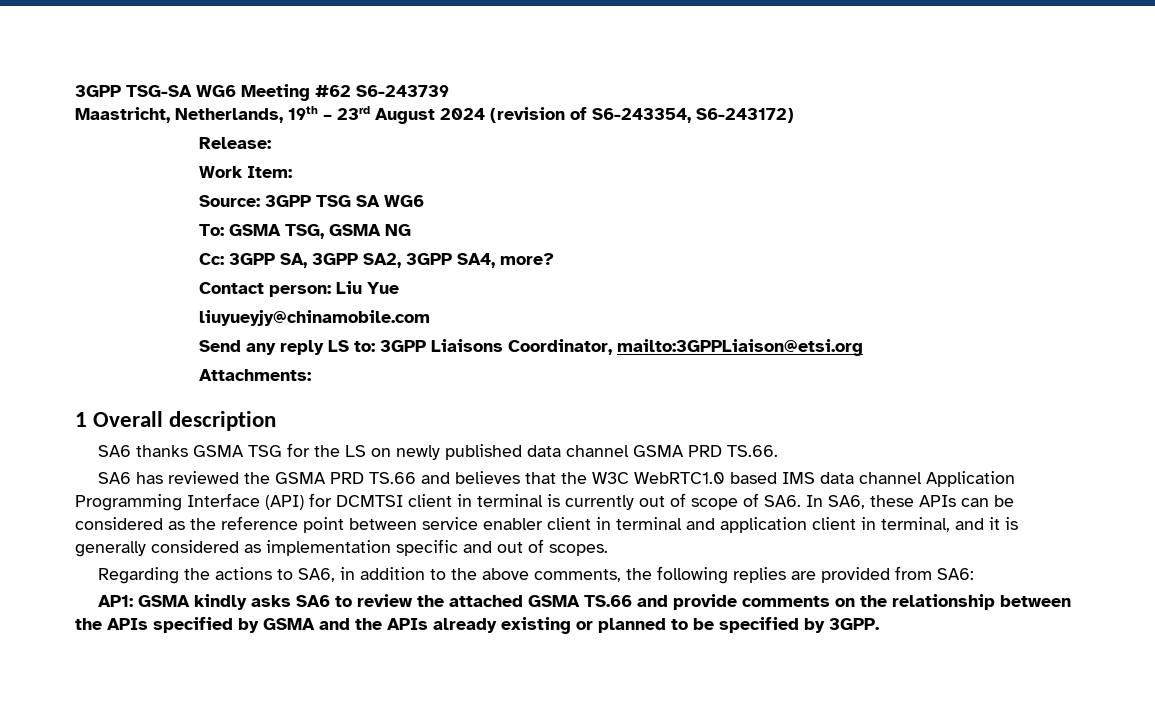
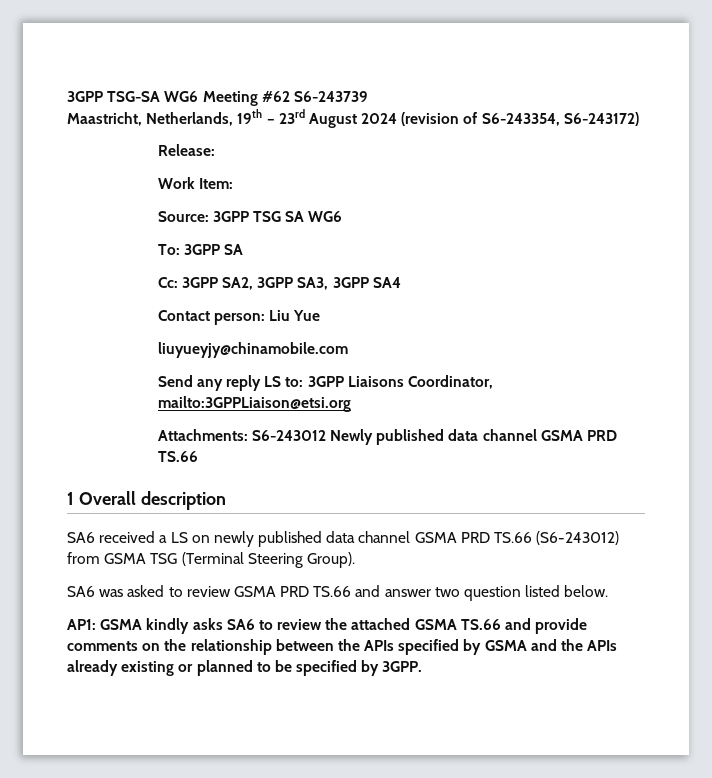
[228,224,411,239] [198,253,554,268] GSMA TSG, GSMA NG // Cc: 3GPP SA, 3GPP SA2, 3GPP SA4, more? -> [183,244,243,255] [157,277,401,290] 3GPP SA // Cc: 3GPP SA2, 3GPP SA3, 3GPP SA4
(311, 375) none -> [251,429,617,445] [157,451,198,462] S6-243012 Newly published data channel GSMA PRD TS.66
[136,443,341,457] thanks GSMA TSG for the -> [99,531,168,543] received a
[727,445,779,457] [98,471,1016,487] [75,493,1014,511] [75,516,1018,533] [75,539,608,557] [98,566,975,584] TS.66. // SA6 has reviewed the GSMA PRD TS.66 and believes that the W3C WebRTC1.0 based IMS data channel Application Programming Interface (API) for DCMTSI client in terminal is currently out of scope of SA6. In SA6, these APIs can be considered as the reference point between service enabler client in terminal and application client in terminal, and it is generally considered as implementation specific and out of scopes. // Regarding the actions to SA6, in addition to the above comments, the following replies are provided from SA6: -> [494,531,620,545] [67,552,355,568] [67,585,609,601] TS.66 (S6-243012) from GSMA TSG (Terminal Steering Group). // SA6 was asked to review GSMA PRD TS.66 and answer two question listed below.

